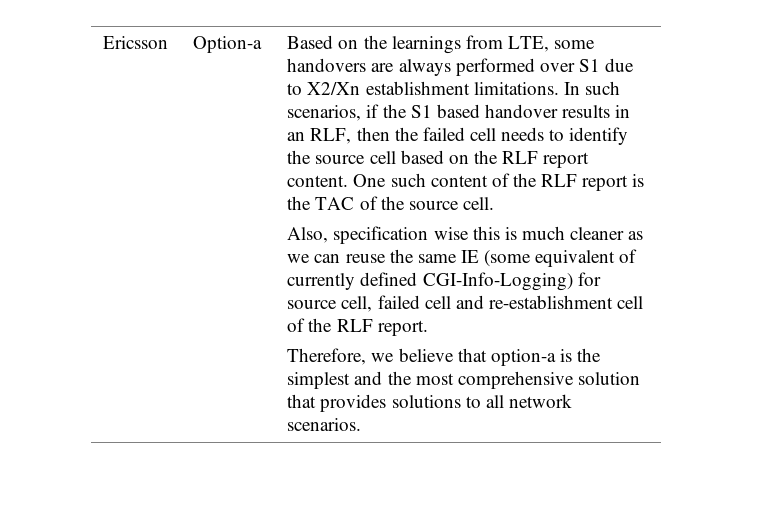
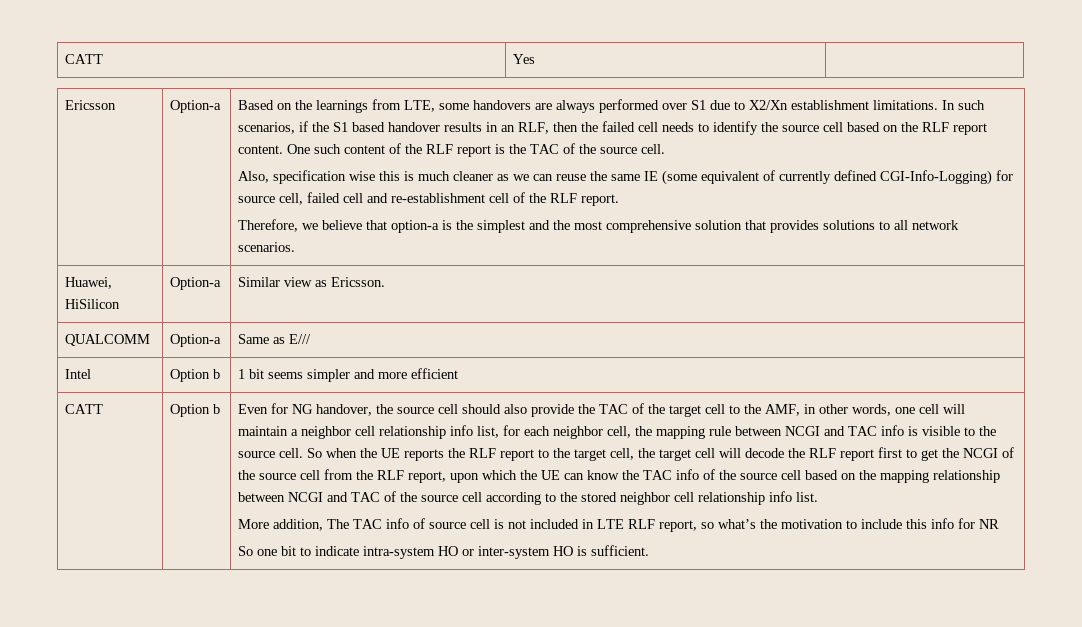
(103, 42) none -> [65,54,104,64] [513,54,536,64] CATT | Yes | //
(362, 424) none -> [65,277,113,289] [65,299,121,309] [170,277,222,290] [238,277,386,287] [65,334,151,346] [170,334,222,347] [238,334,312,344] [65,369,92,379] [170,369,221,382] [238,368,459,382] [65,404,104,414] [170,404,221,417] [238,403,966,417] [238,425,997,439] [238,447,1015,461] [238,469,1001,483] [238,491,819,505] [238,518,1000,532] [238,545,650,559] // Huawei, HiSilicon | Option-a | Similar view as Ericsson. // QUALCOMM | Option-a | Same as E/// // Intel | Option b | 1 bit seems simpler and more efficient // CATT | Option b | Even for NG handover, the source cell should also provide the TAC of the target cell to the AMF, in other words, one cell will maintain a neighbor cell relationship info list, for each neighbor cell, the mapping rule between NCGI and TAC info is visible to the source cell. So when the UE reports the RLF report to the target cell, the target cell will decode the RLF report first to get the NCGI of the source cell from the RLF report, upon which the UE can know the TAC info of the source cell based on the mapping relationship between NCGI and TAC of the source cell according to the stored neighbor cell relationship info list. // More addition, The TAC info of source cell is not included in LTE RLF report, so what’s the motivation to include this info for NR // So one bit to indicate intra-system HO or inter-system HO is sufficient.

